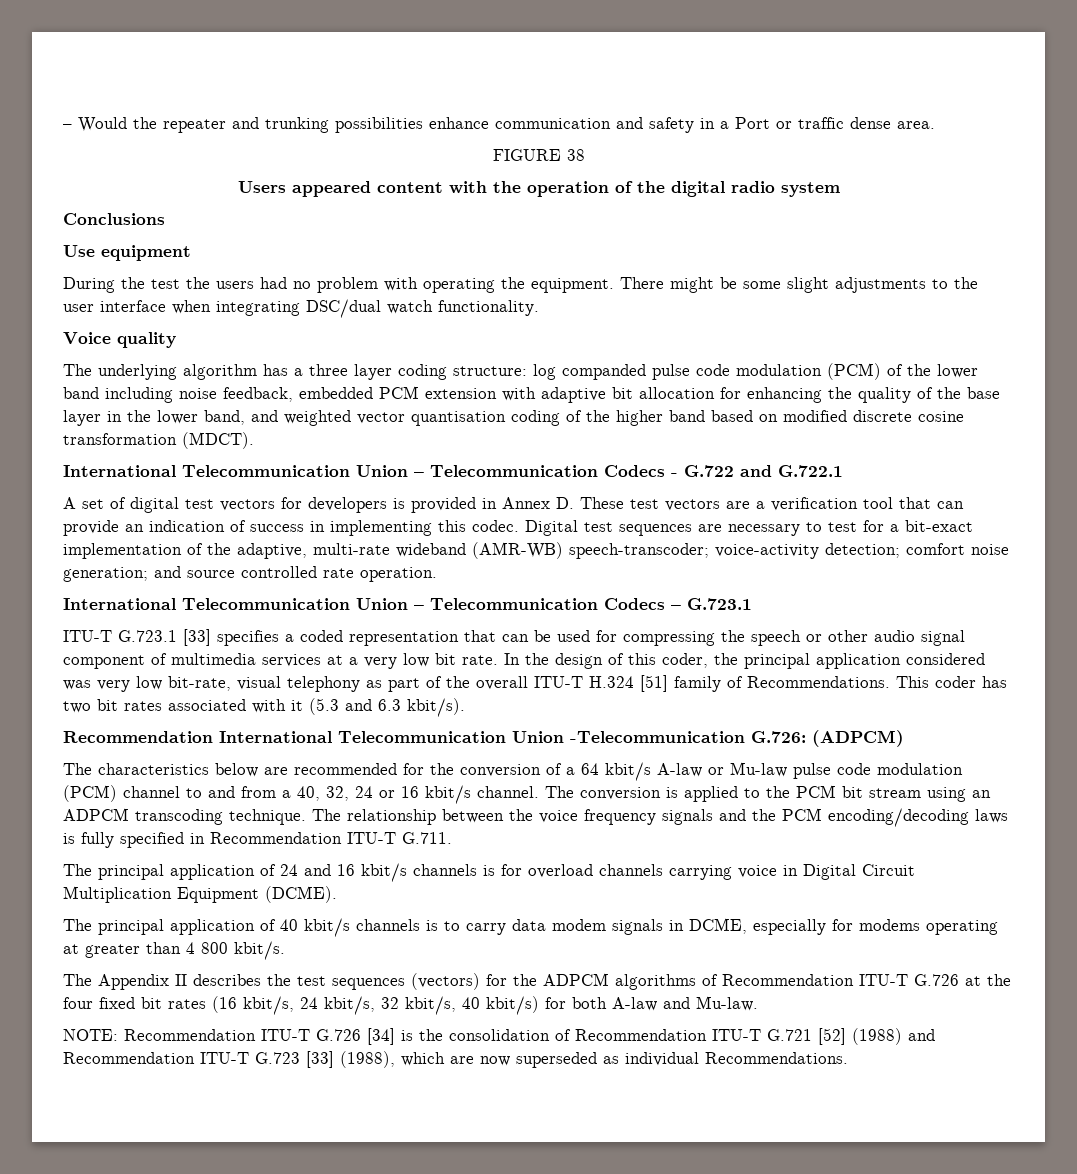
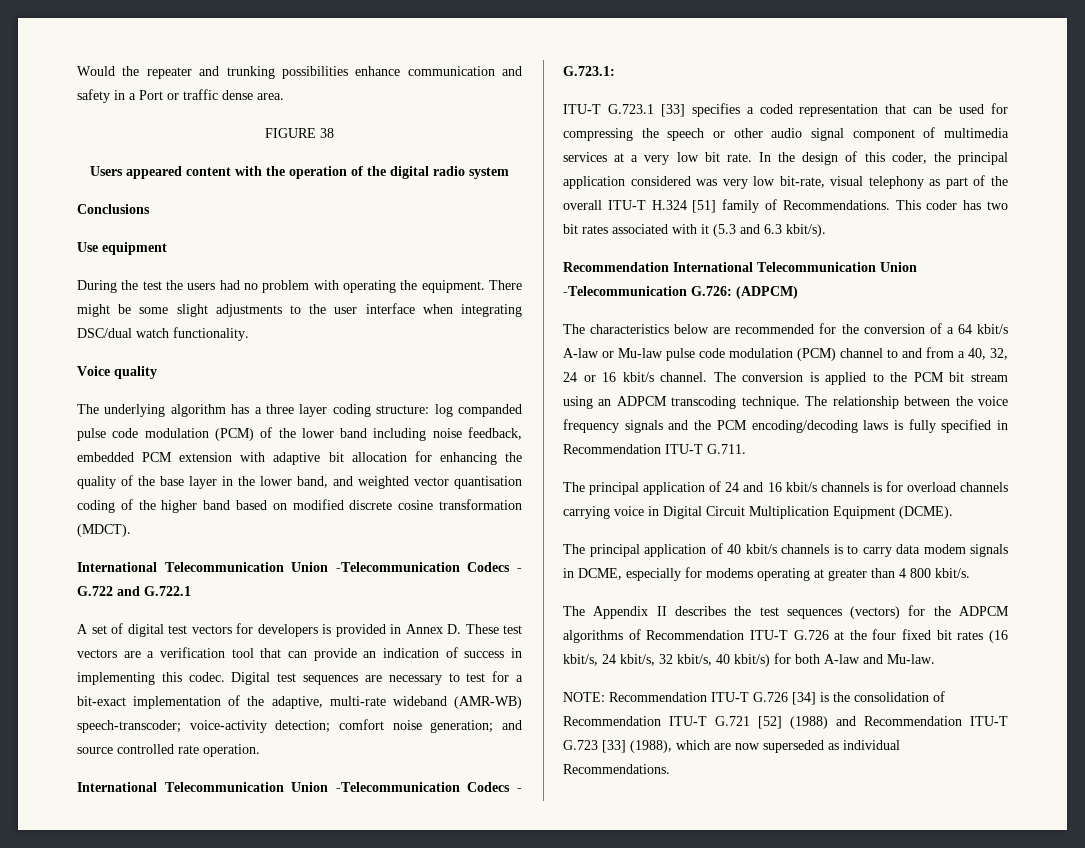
[63,124,72,129] – -> (77, 71) none
[414,465,598,477] – Telecommunication -> [335,562,460,572] -Telecommunication
[414,598,752,610] – Telecommunication Codecs – G.723.1 -> [335,782,522,792] [563,66,615,76] -Telecommunication Codecs - G.723.1:

